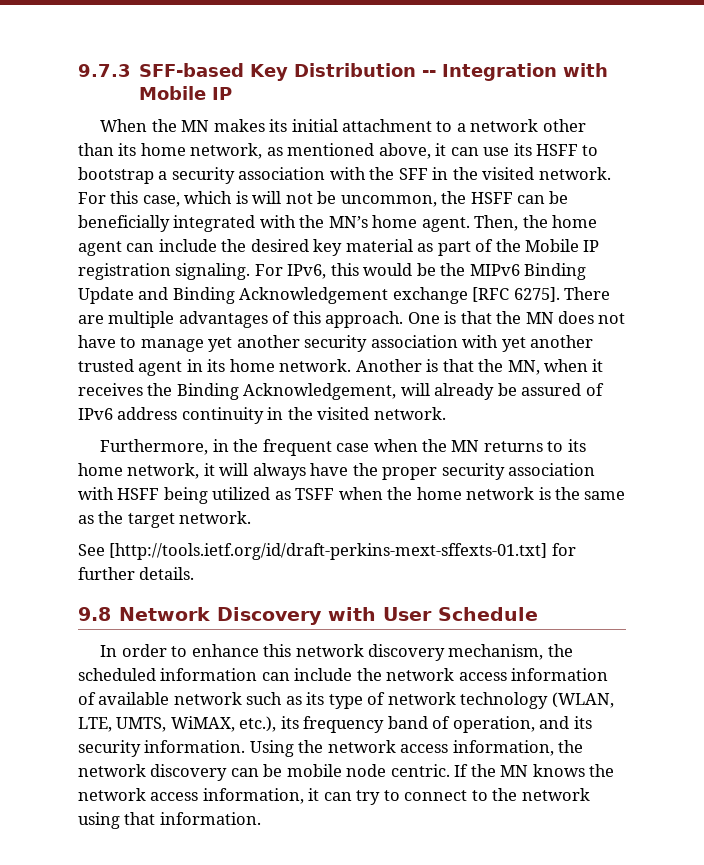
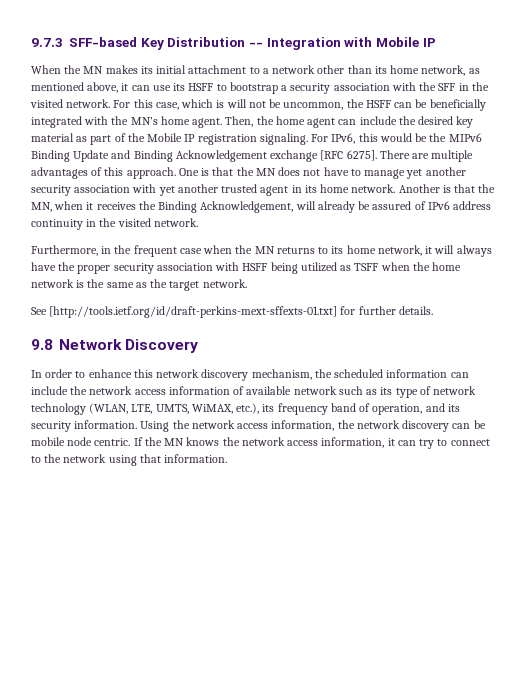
[328,607,539,621] with User Schedule -> (199, 346) none

